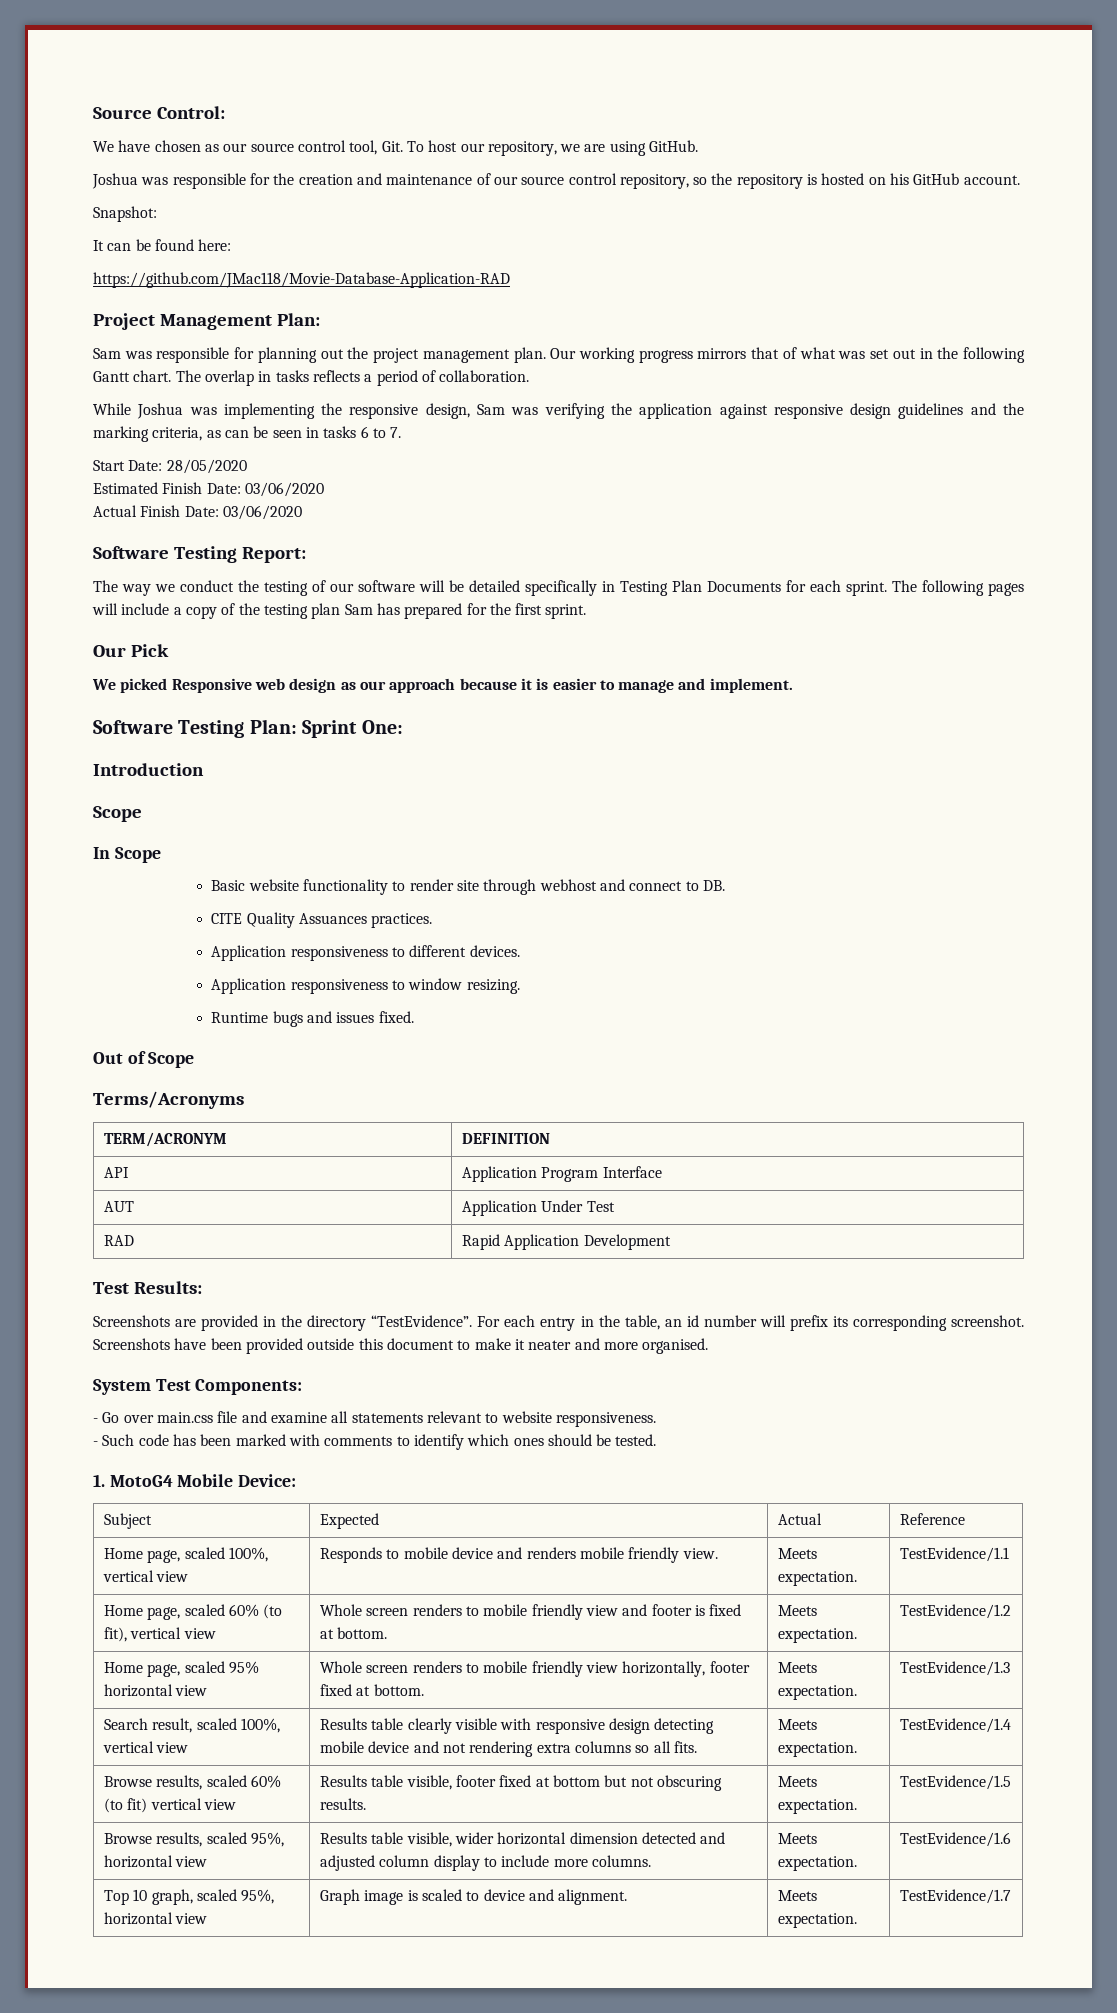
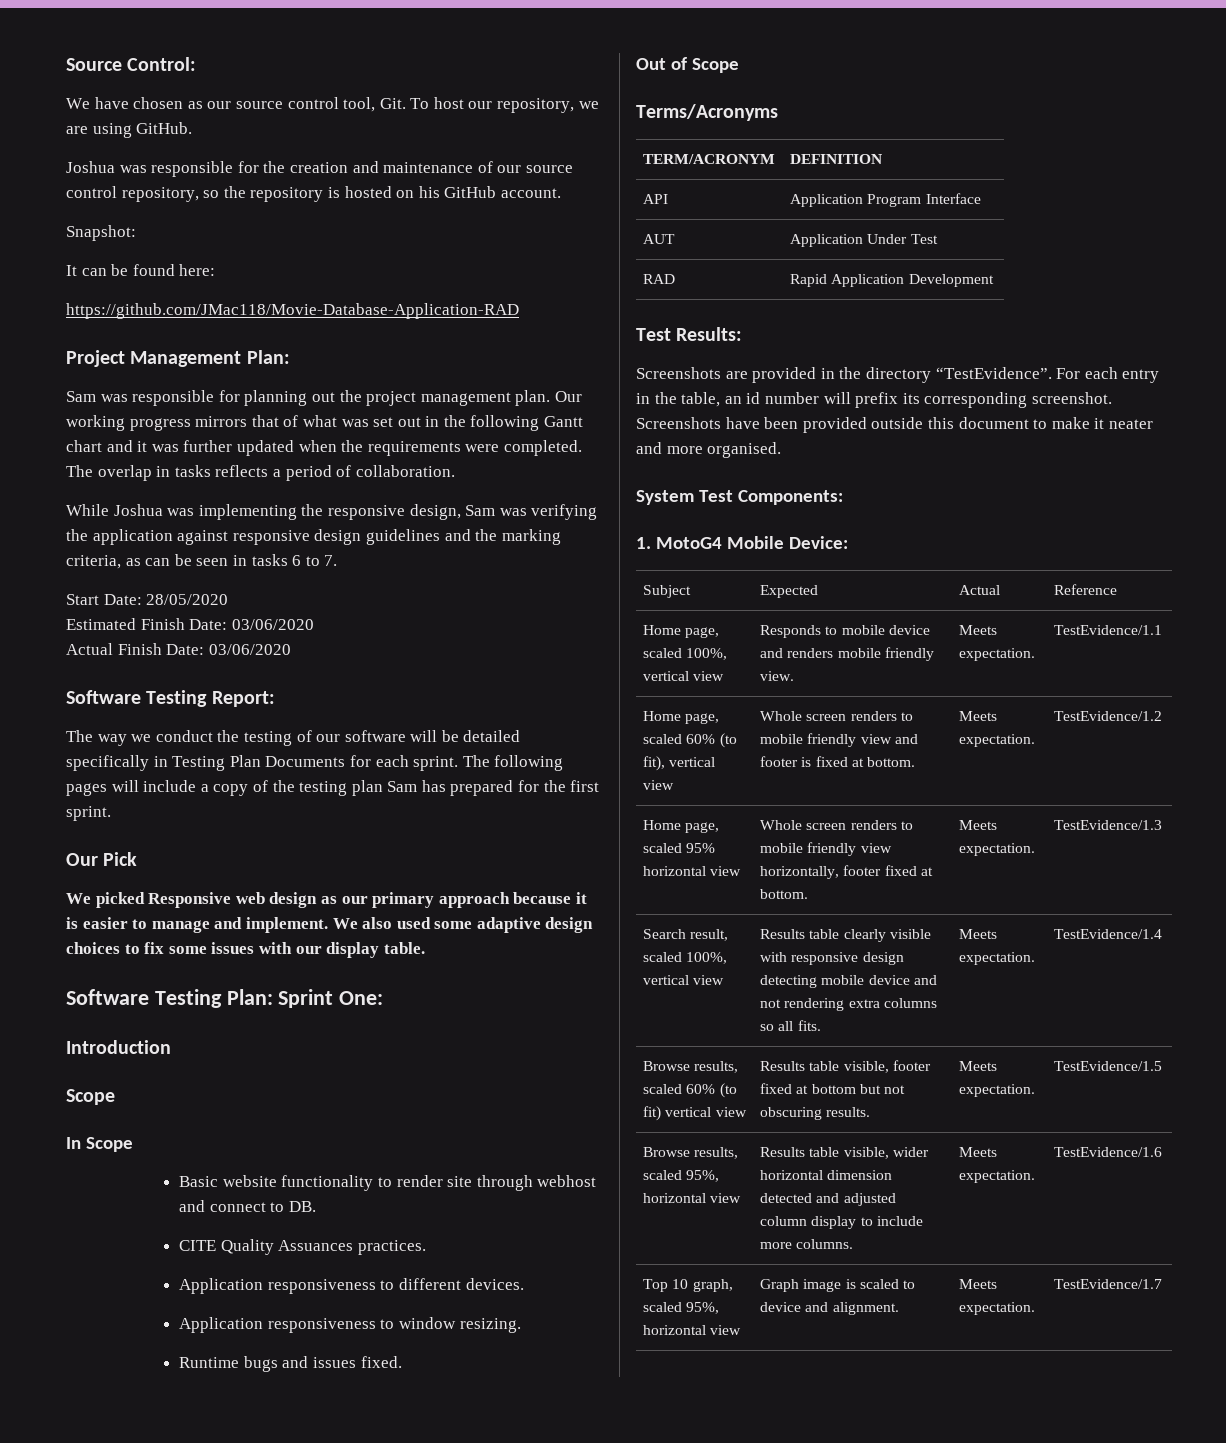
[133,370,172,382] chart. -> [66,440,582,456] chart and it was further updated when the requirements were completed.
(386, 685) none -> [372,892,435,908] primary
(793, 685) none -> [332,917,594,933] [66,942,425,958] We also used some adaptive design choices to fix some issues with our display table.
[93,1411,656,1427] [93,1434,657,1450] // - Go over main.css file and examine all statements relevant to website responsiveness. // - Such code has been marked with comments to identify which ones should be tested. -> (843, 497) none

